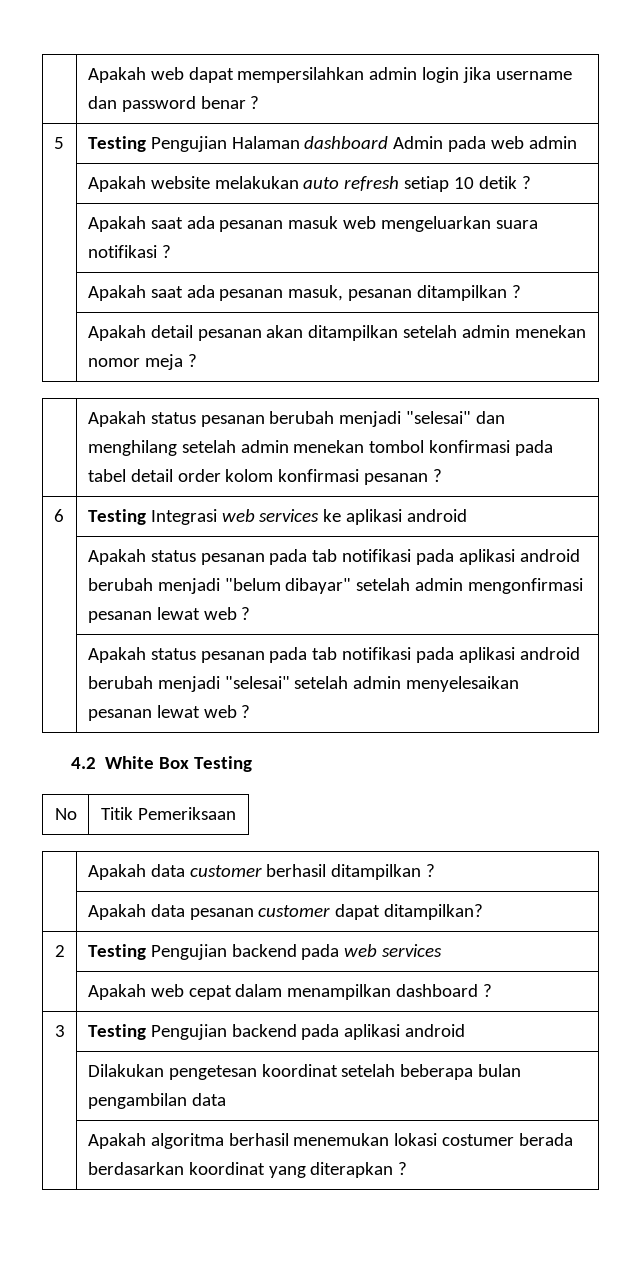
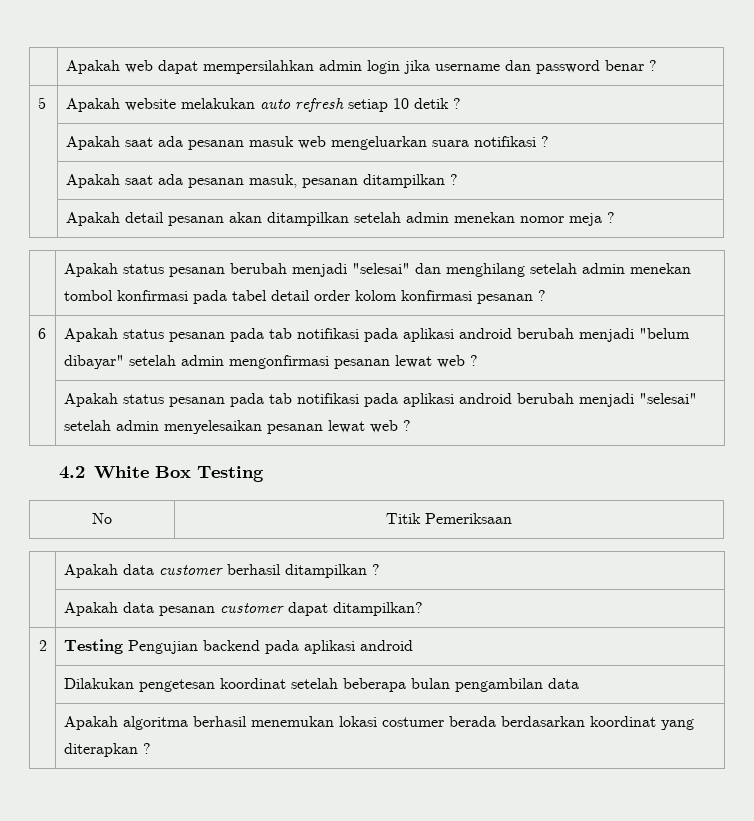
[87,136,578,152] | Testing Pengujian Halaman dashboard Admin pada web admin // -> (46, 103) none
[87,509,468,525] | Testing Integrasi web services ke aplikasi android // -> (46, 333) none
[87,944,443,960] [87,984,493,1000] [54,1025,65,1037] | Testing Pengujian backend pada web services // | Apakah web cepat dalam menampilkan dashboard ? // 3 -> (47, 645) none

